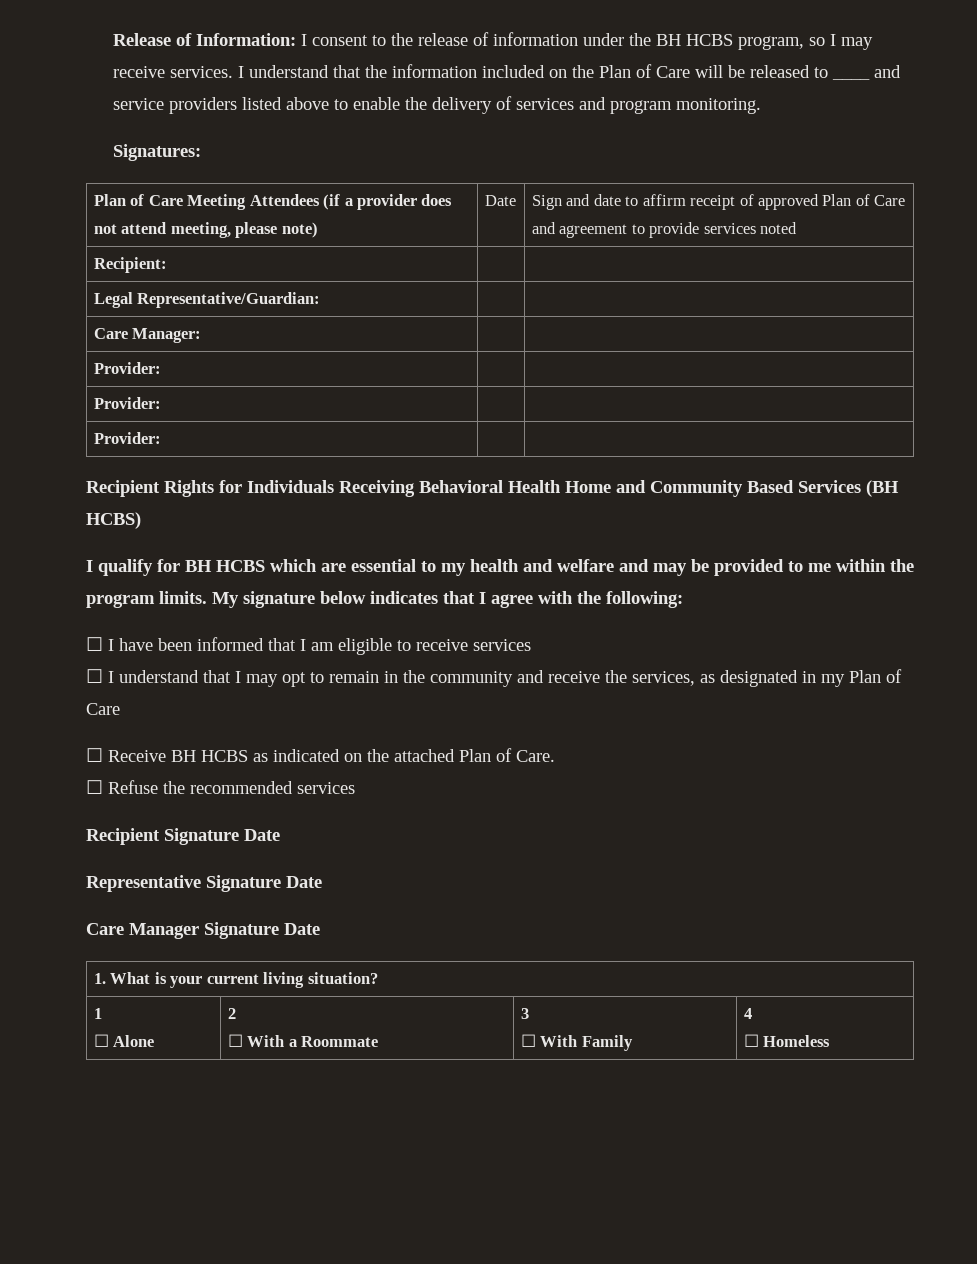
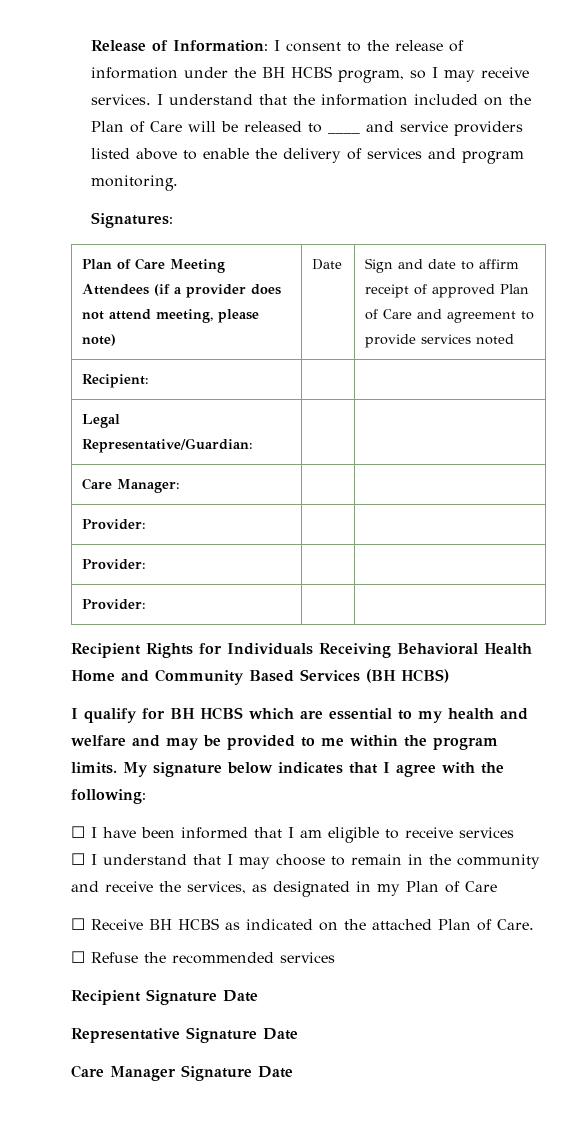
[282,672,306,687] opt -> [276,854,325,866] choose
[93,972,378,988] [93,1008,102,1019] [93,1034,155,1047] [227,1008,236,1019] [227,1034,379,1047] [520,1008,529,1019] [520,1034,633,1051] [743,1008,752,1019] [743,1034,831,1047] // 1. What is your current living situation? // 1 // ☐ Alone | 2 // ☐ With a Roommate | 3 // ☐ With Family | 4 // ☐ Homeless -> (293, 1072) none

